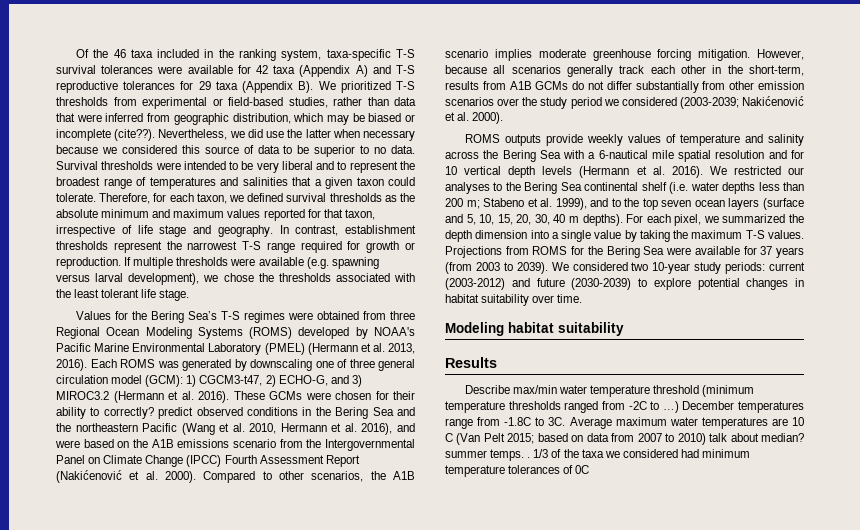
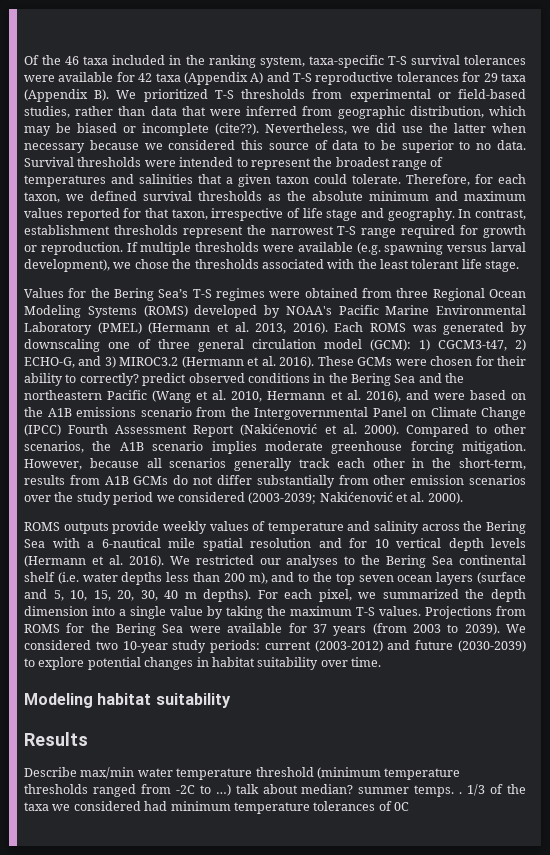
[241,161,347,173] be very liberal and to -> (248, 162) none
[466,198,587,210] m; Stabeno et al. 1999), -> [248,572,268,584] m),
[682,401,804,413] [445,417,804,429] [445,433,706,445] December temperatures range from -1.8C to 3C. Average maximum water temperatures are 10 C (Van Pelt 2015; based on data from 2007 to 2010) -> (231, 790) none

